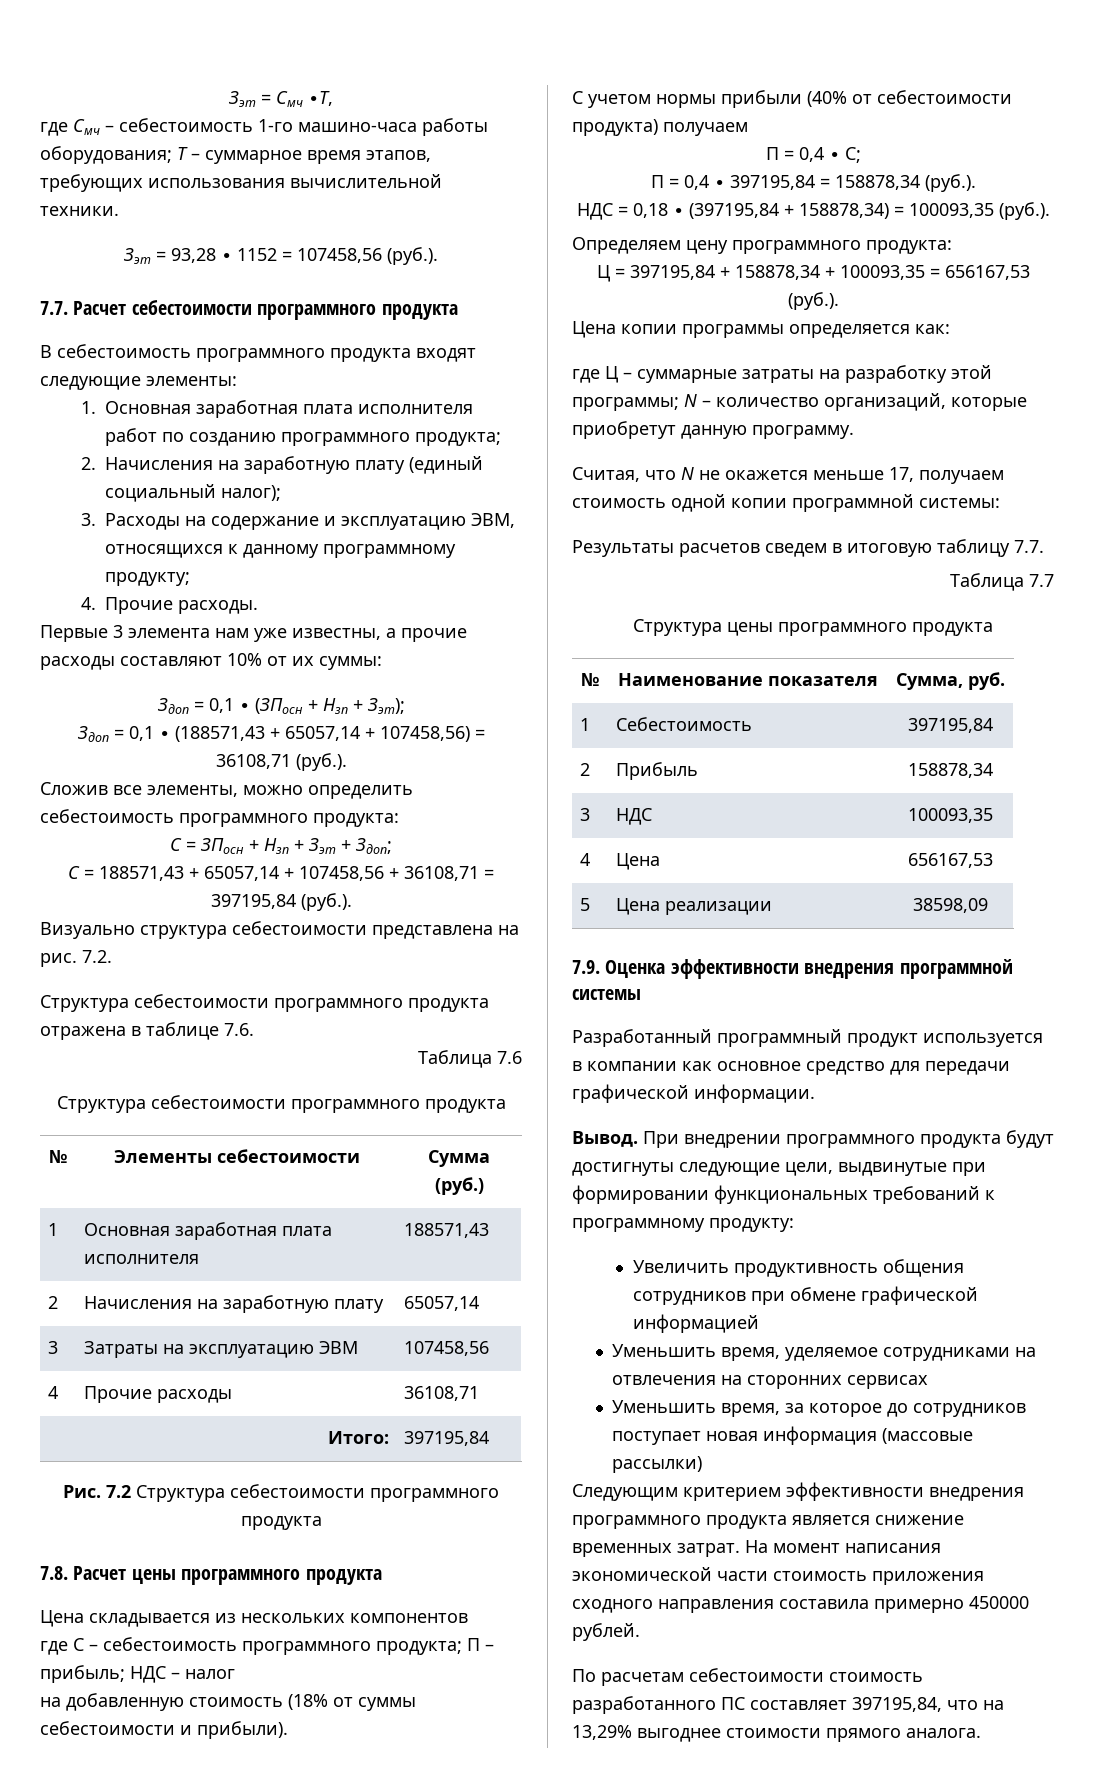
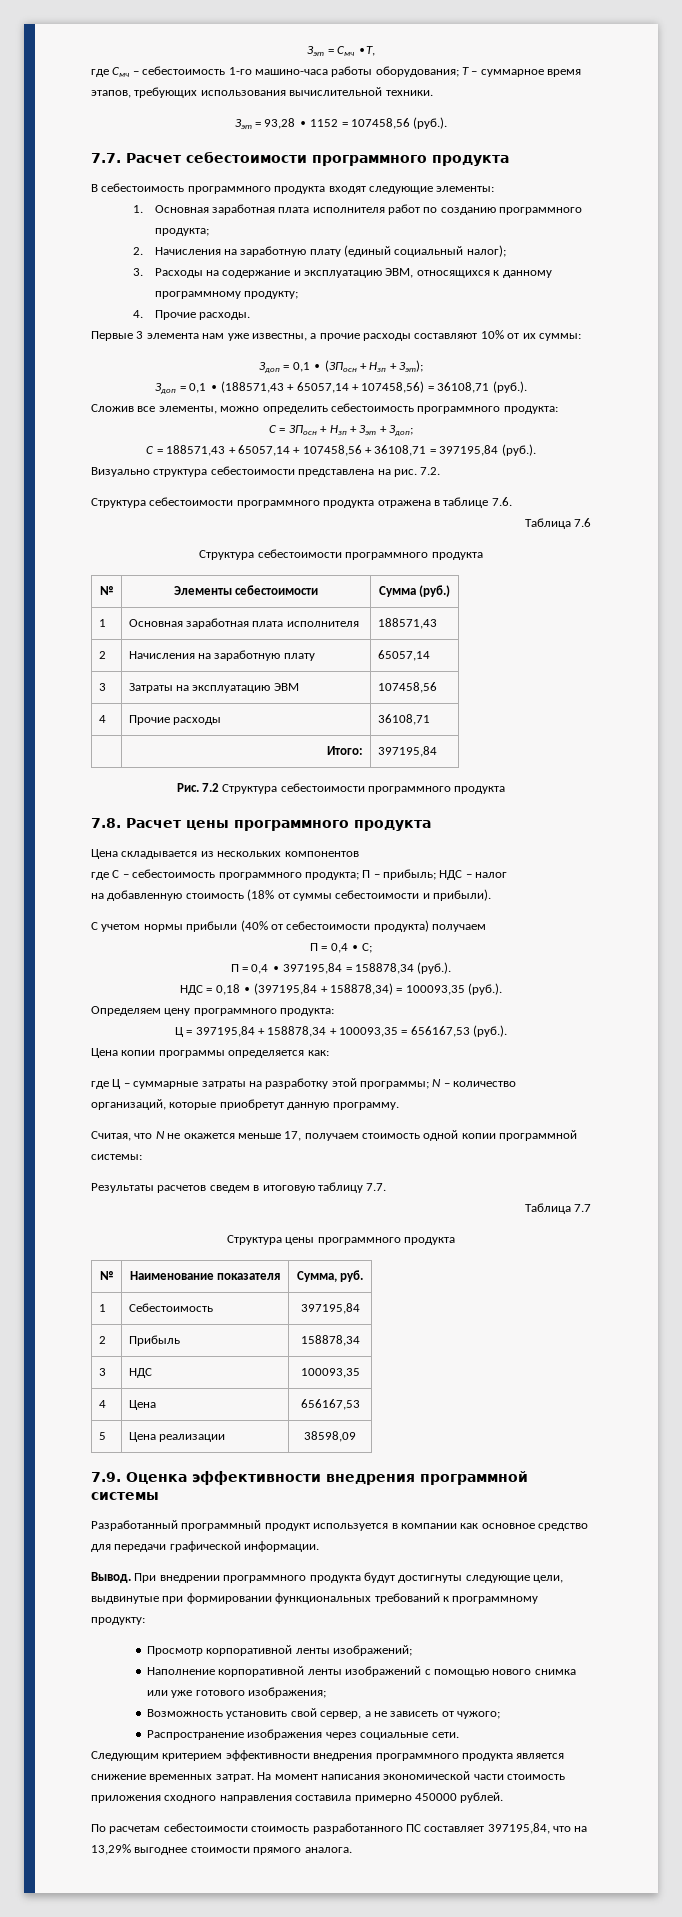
[632,1259,964,1277] [632,1286,978,1305] [632,1314,759,1333] [612,1344,1037,1361] [612,1375,929,1389] [612,1400,1027,1417] [612,1426,974,1445] [612,1456,703,1473] Увеличить продуктивность общения сотрудников при обмене графической информацией // Уменьшить время, уделяемое сотрудниками на отвлечения на сторонних сервисах // Уменьшить время, за которое до сотрудников поступает новая информация (массовые рассылки) -> [147,1645,413,1656] [147,1666,576,1677] [147,1687,327,1698] [147,1708,501,1719] [147,1729,459,1740] Просмотр корпоративной ленты изображений; // Наполнение корпоративной ленты изображений с помощью нового снимка или уже готового изображения; // Возможность установить свой сервер, а не зависеть от чужого; // Распространение изображения через социальные сети.

